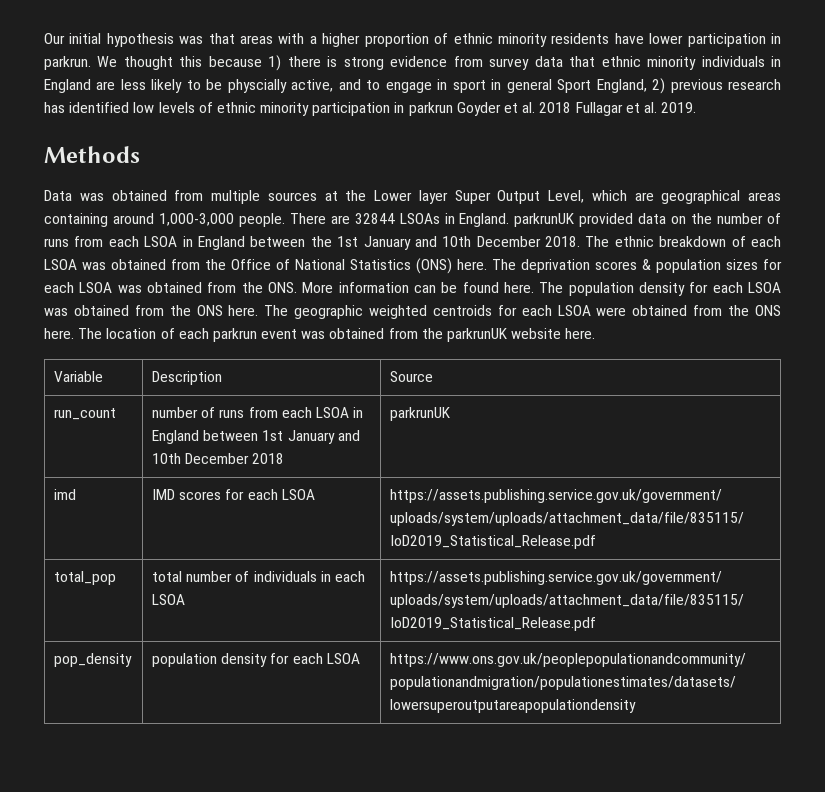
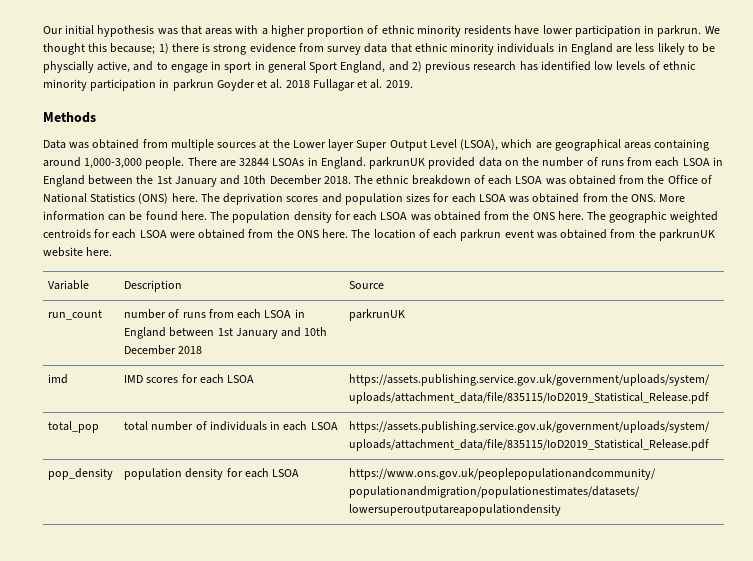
[208,56,262,67] because -> [110,43,156,55] because;
(647, 86) none -> [388,61,409,71] and
[548,190,584,203] Level, -> [429,139,499,151] Level (LSOA),
[642,259,651,270] & -> [321,193,342,203] and

